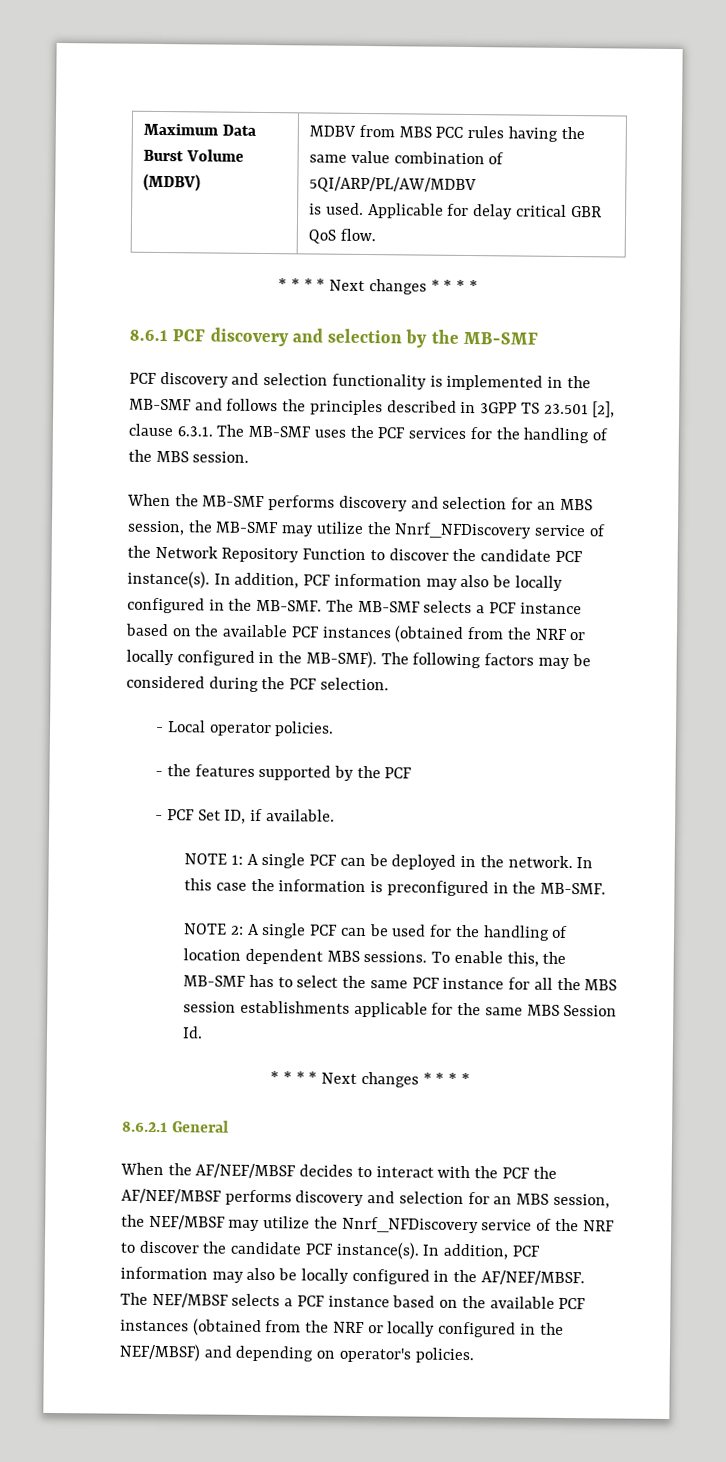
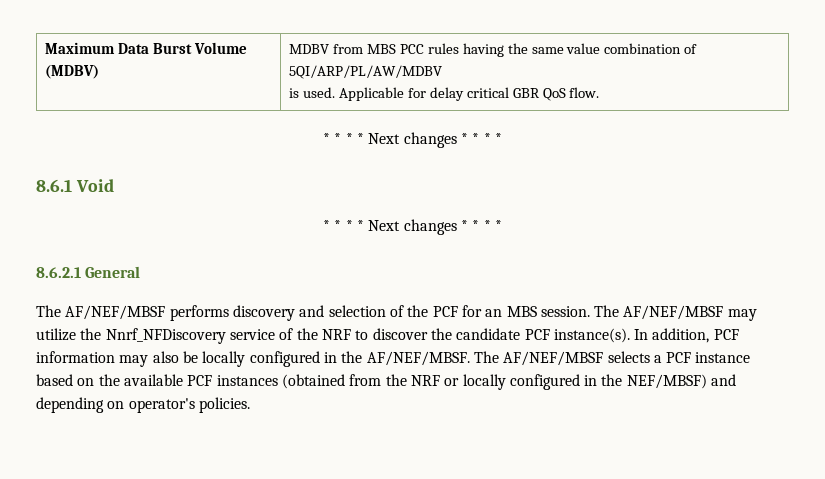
[172,327,538,348] [129,371,591,391] [129,398,616,418] [128,423,608,444] [128,449,250,463] [127,493,593,512] [127,520,606,539] [127,545,583,563] [127,570,563,591] [127,597,582,615] [125,623,586,643] [126,649,591,670] [126,675,389,692] [155,720,335,737] [155,764,413,781] [155,808,335,824] [184,853,594,870] [184,878,607,897] [184,923,569,941] [183,948,567,967] [183,974,618,991] [183,1000,618,1018] [182,1026,204,1039] PCF discovery and selection by the MB-SMF // PCF discovery and selection functionality is implemented in the MB-SMF and follows the principles described in 3GPP TS 23.501 [2], clause 6.3.1. The MB-SMF uses the PCF services for the handling of the MBS session. // When the MB-SMF performs discovery and selection for an MBS session, the MB-SMF may utilize the Nnrf_NFDiscovery service of the Network Repository Function to discover the candidate PCF instance(s). In addition, PCF information may also be locally configured in the MB-SMF. The MB-SMF selects a PCF instance based on the available PCF instances (obtained from the NRF or locally configured in the MB-SMF). The following factors may be considered during the PCF selection. // - Local operator policies. // - the features supported by the PCF // - PCF Set ID, if available. // NOTE 1: A single PCF can be deployed in the network. In this case the information is preconfigured in the MB-SMF. // NOTE 2: A single PCF can be used for the handling of location dependent MBS sessions. To enable this, the MB-SMF has to select the same PCF instance for all the MBS session establishments applicable for the same MBS Session Id. -> [75,179,114,192] Void
[120,1162,557,1179] When the AF/NEF/MBSF decides to interact with the PCF the -> [36,305,61,317] The
[467,1192,610,1209] [121,1214,226,1230] for an MBS session, the NEF/MBSF -> [389,305,724,320] of the PCF for an MBS session. The AF/NEF/MBSF
[151,1292,229,1308] NEF/MBSF -> [503,351,604,366] AF/NEF/MBSF

